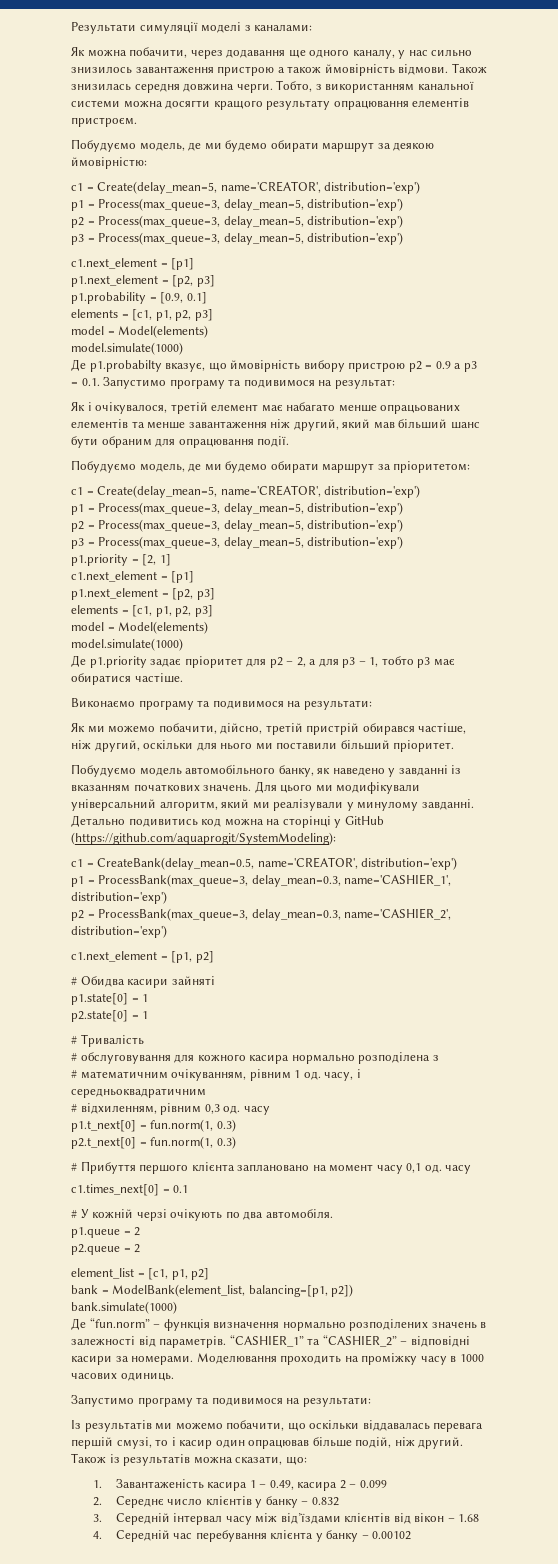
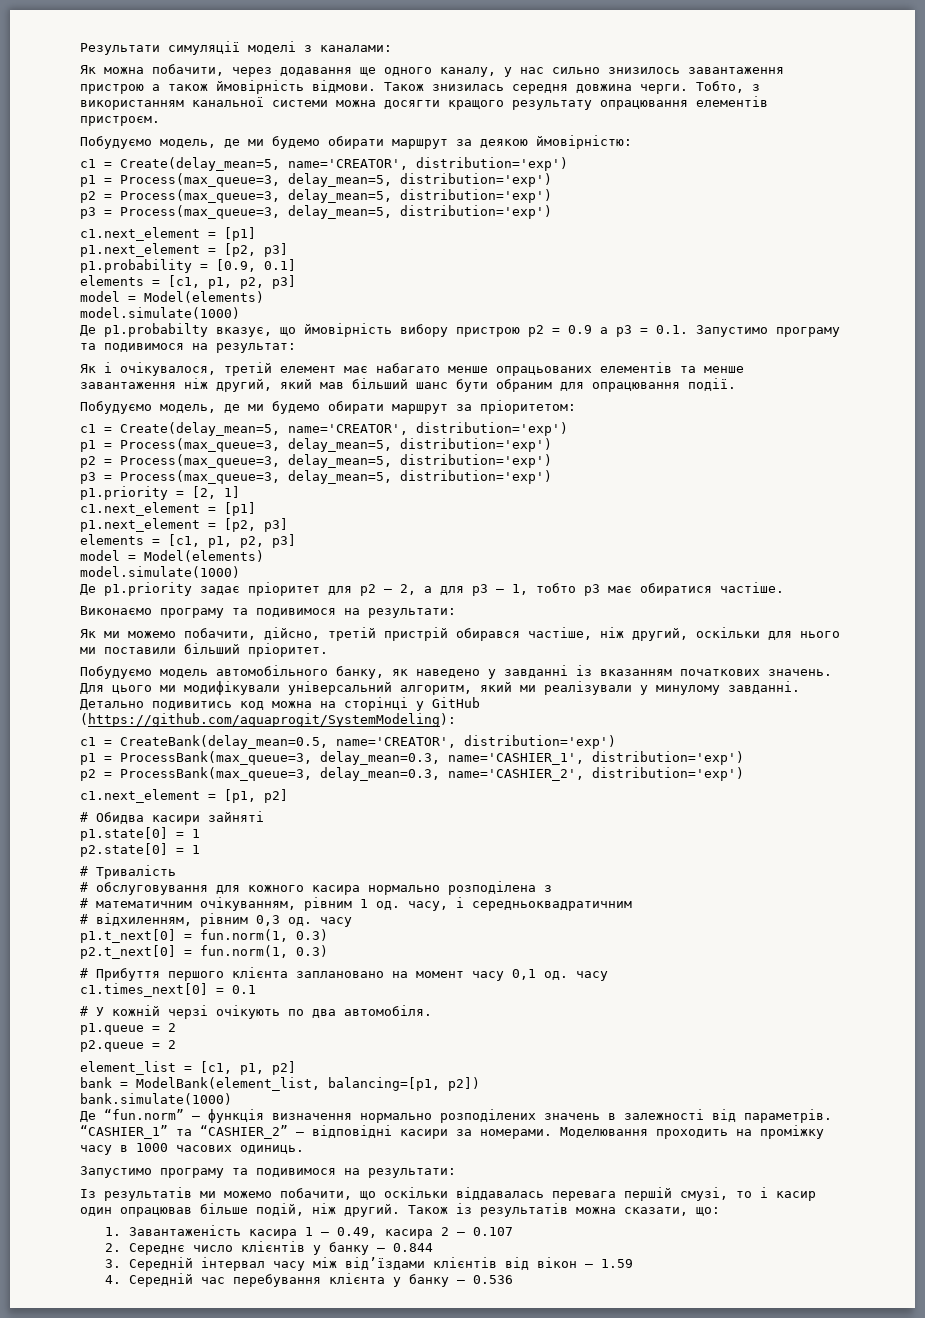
[359,1480,387,1488] 0.099 -> [473,1227,514,1236] 0.107
[311,1497,339,1506] 0.832 -> [393,1243,434,1252] 0.844
[458,1514,480,1522] 1.68 -> [601,1259,634,1268] 1.59
[372,1531,412,1540] 0.00102 -> [473,1275,514,1284] 0.536

